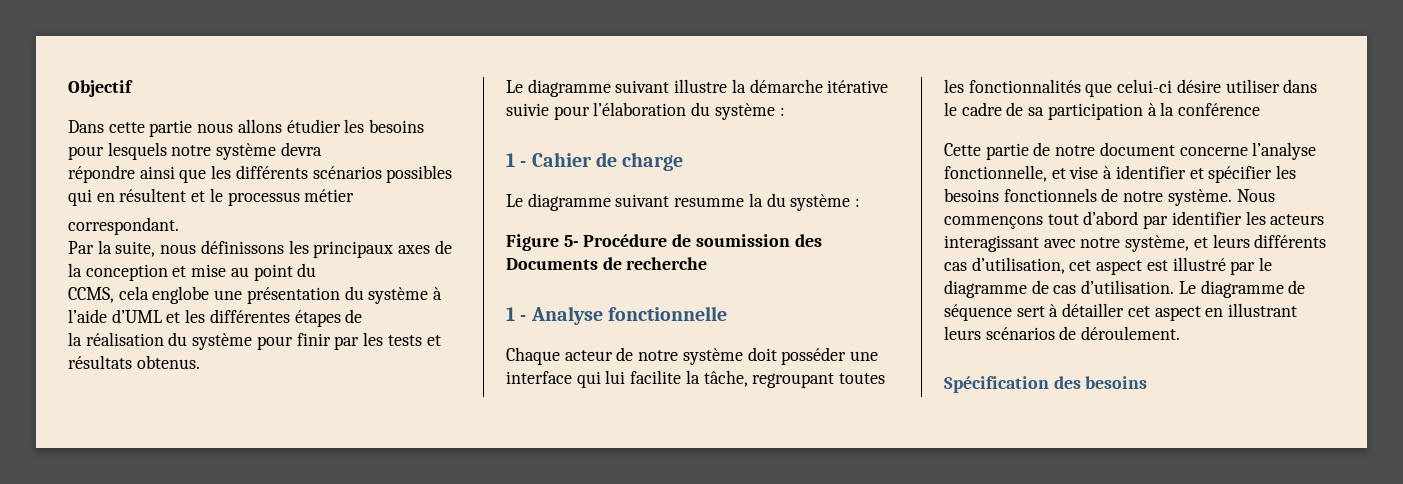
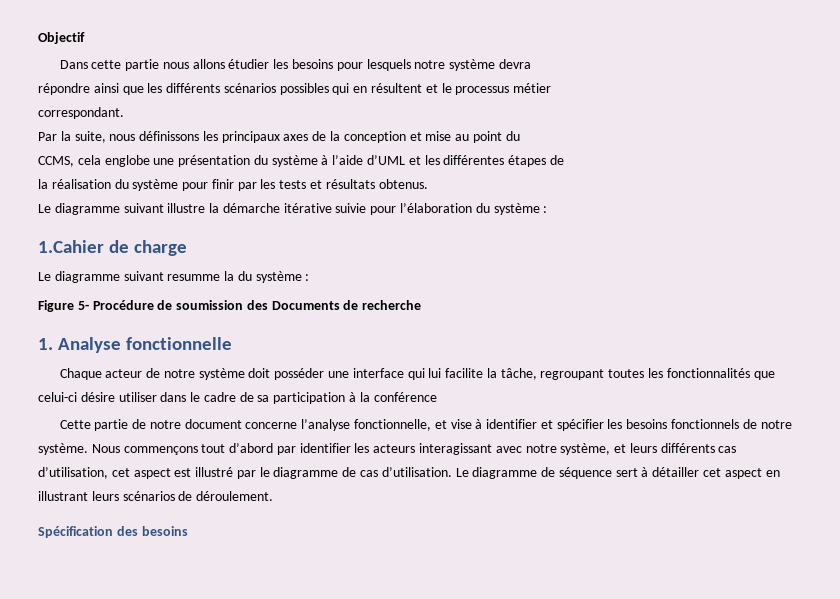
[506,152,592,167] 1 - Cahier -> [38,240,104,253] 1.Cahier
[506,307,527,321] 1 - -> [38,338,53,350] 1.

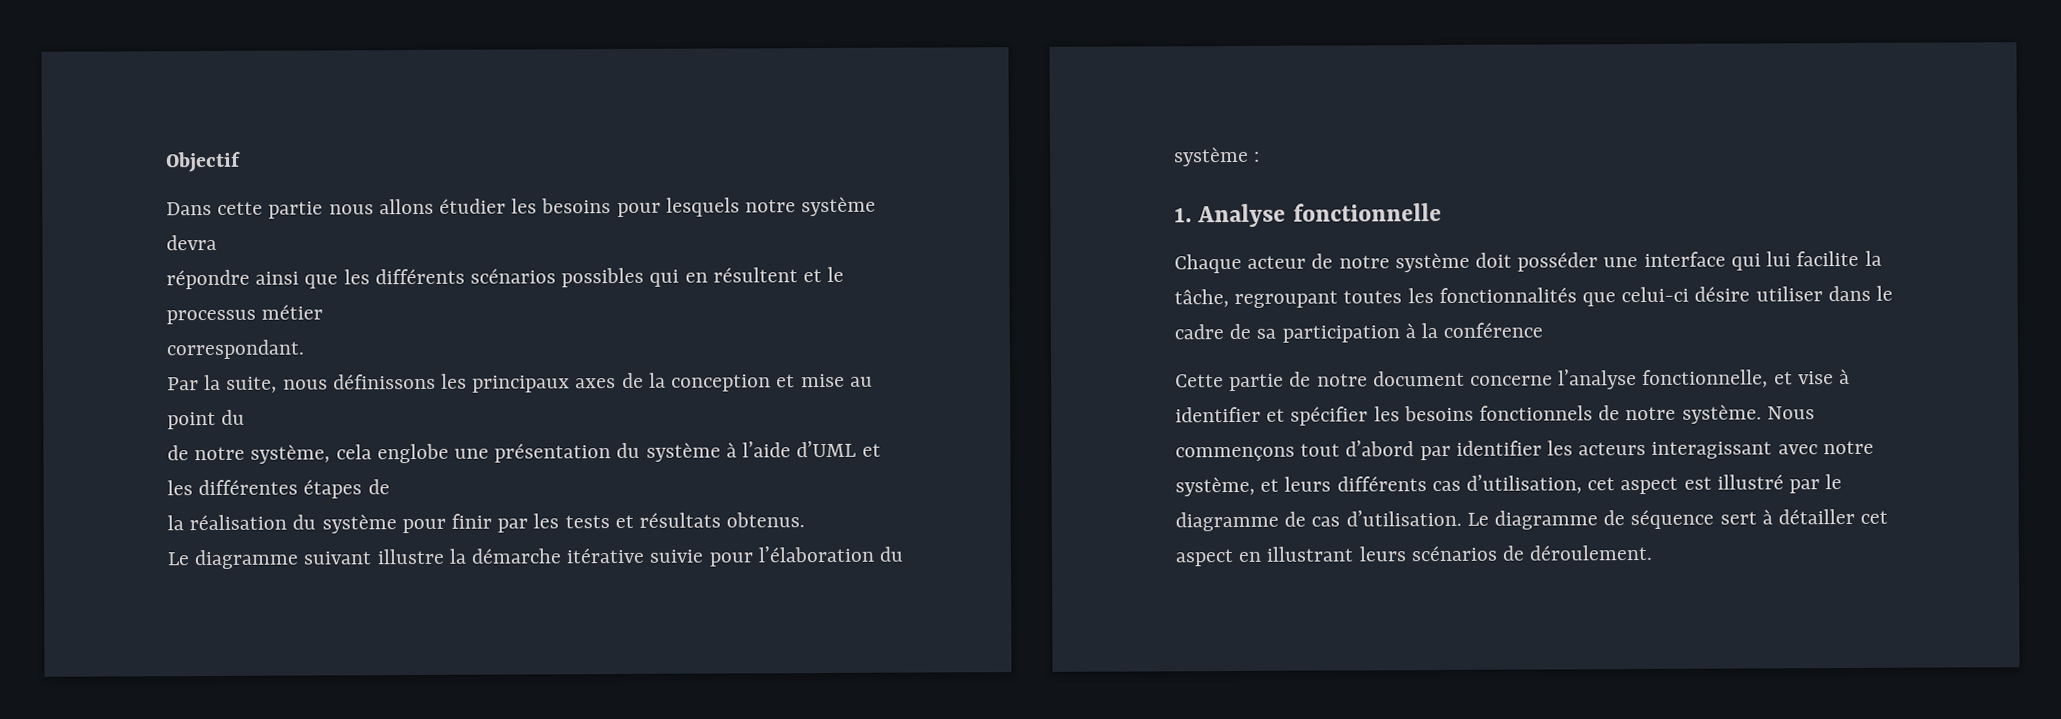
[38,156,74,167] CCMS, -> [167,444,331,464] de notre système,
[38,240,188,256] [38,271,310,283] [38,300,422,312] // 1.Cahier de charge // Le diagramme suivant resumme la du système : // Figure 5- Procédure de soumission des Documents de recherche -> (1261, 156) none
[38,526,188,538] // Spécification des besoins -> (1653, 552) none

